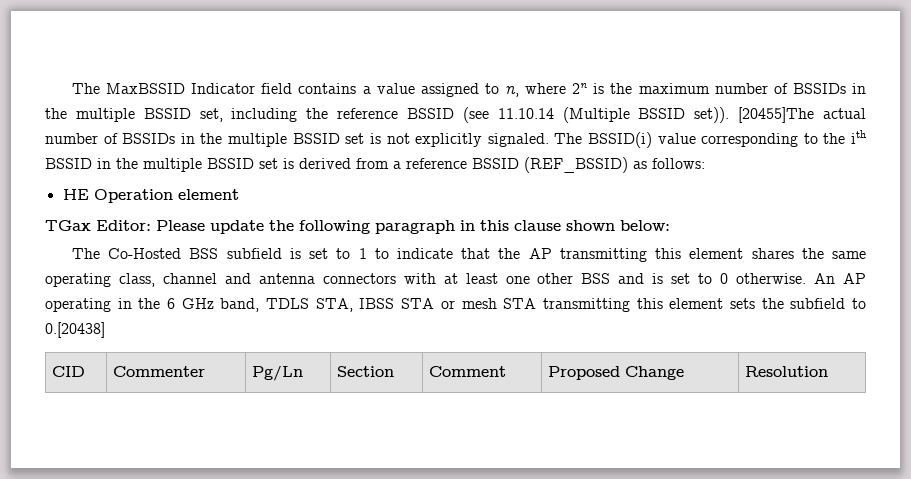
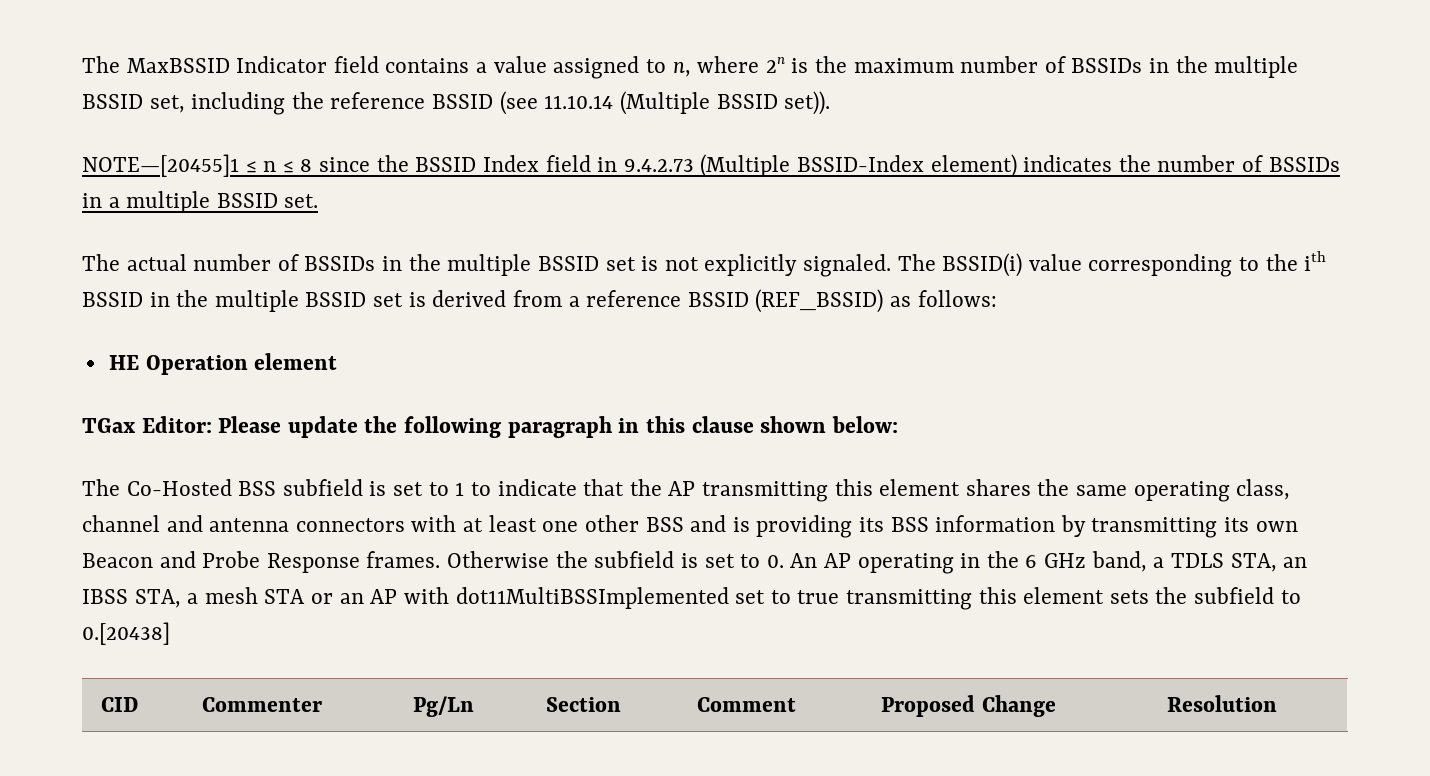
[738,107,815,123] [20455]The -> [82,154,1340,178] [82,191,319,213] [82,254,120,271] // NOTE—[20455]1 ≤ n ≤ 8 since the BSSID Index field in 9.4.2.73 (Multiple BSSID-Index element) indicates the number of BSSIDs in a multiple BSSID set. // The
[671,273,807,284] set to 0 otherwise. -> [756,515,1298,538] [82,551,784,573] providing its BSS information by transmitting its own Beacon and Probe Response frames. Otherwise the subfield is set to 0.
(260, 305) none -> [1153,557,1165,568] a
[359,298,537,309] IBSS STA or mesh STA -> [1283,557,1308,568] [82,587,840,609] an IBSS STA, a mesh STA or an AP with dot11MultiBSSImplemented set to true

